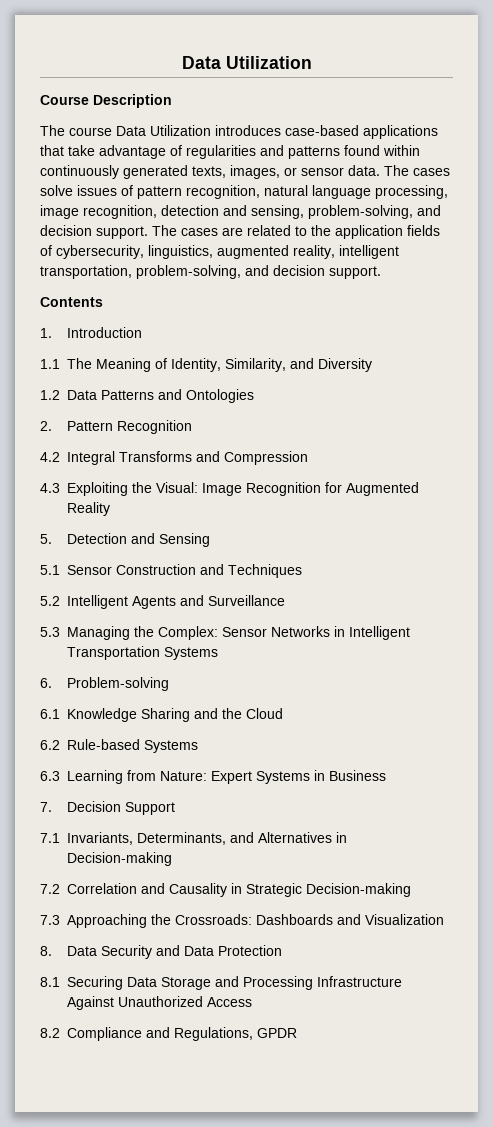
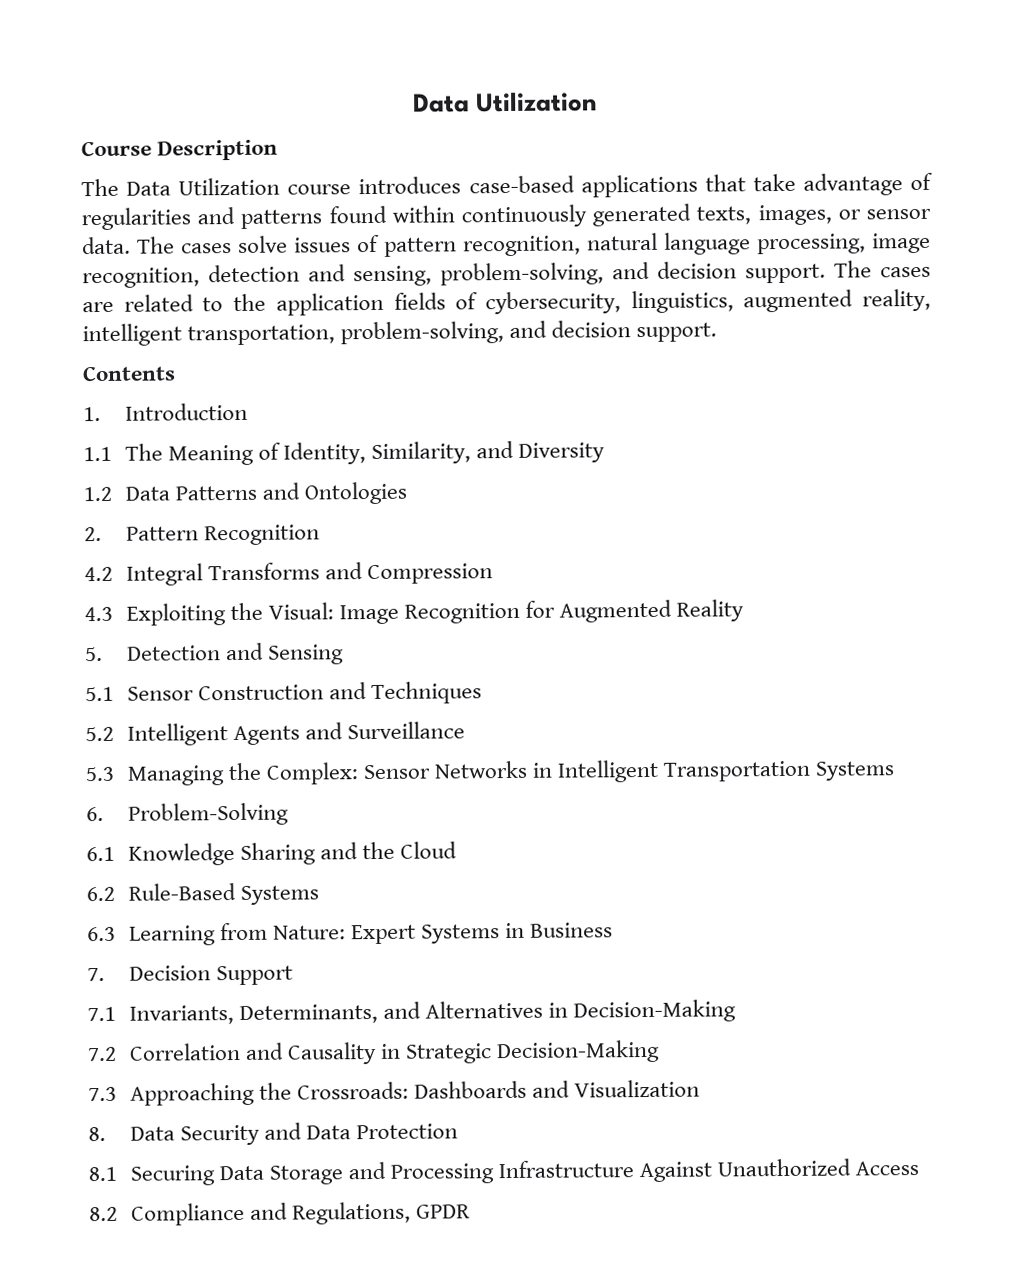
[69,125,211,136] course Data Utilization -> [126,177,352,196] Data Utilization course
[67,677,170,691] Problem-solving -> [127,802,289,826] Problem-Solving
[67,739,141,750] Rule-based -> [127,883,236,901] Rule-Based
[67,852,173,866] Decision-making -> [573,999,737,1023] Decision-Making
[306,883,412,897] Decision-making -> [496,1039,661,1064] Decision-Making

